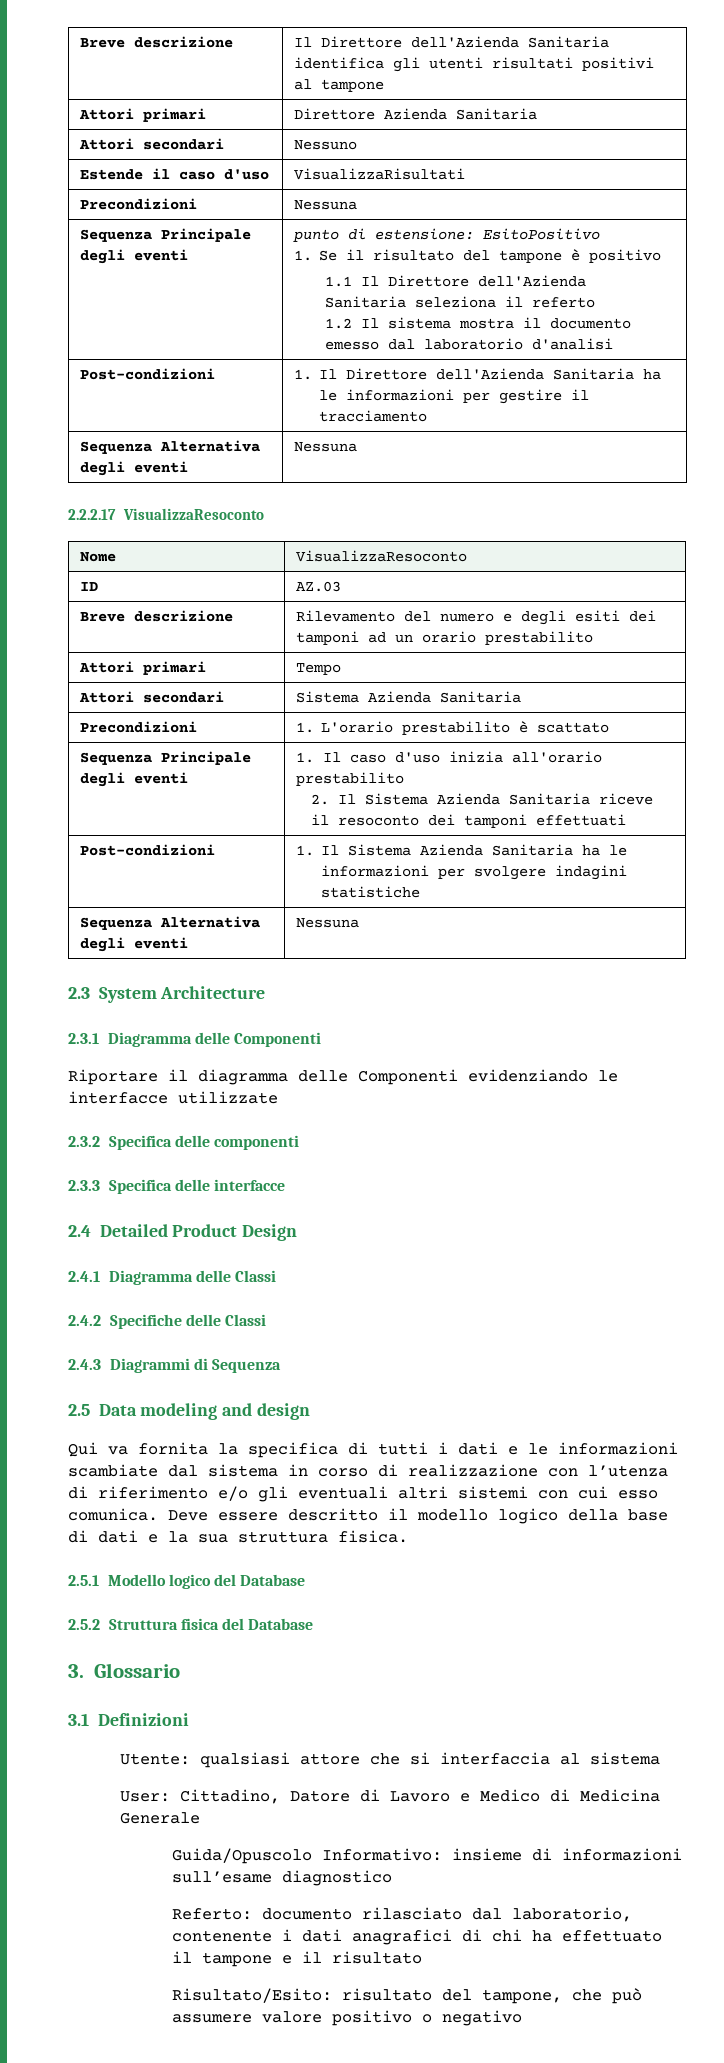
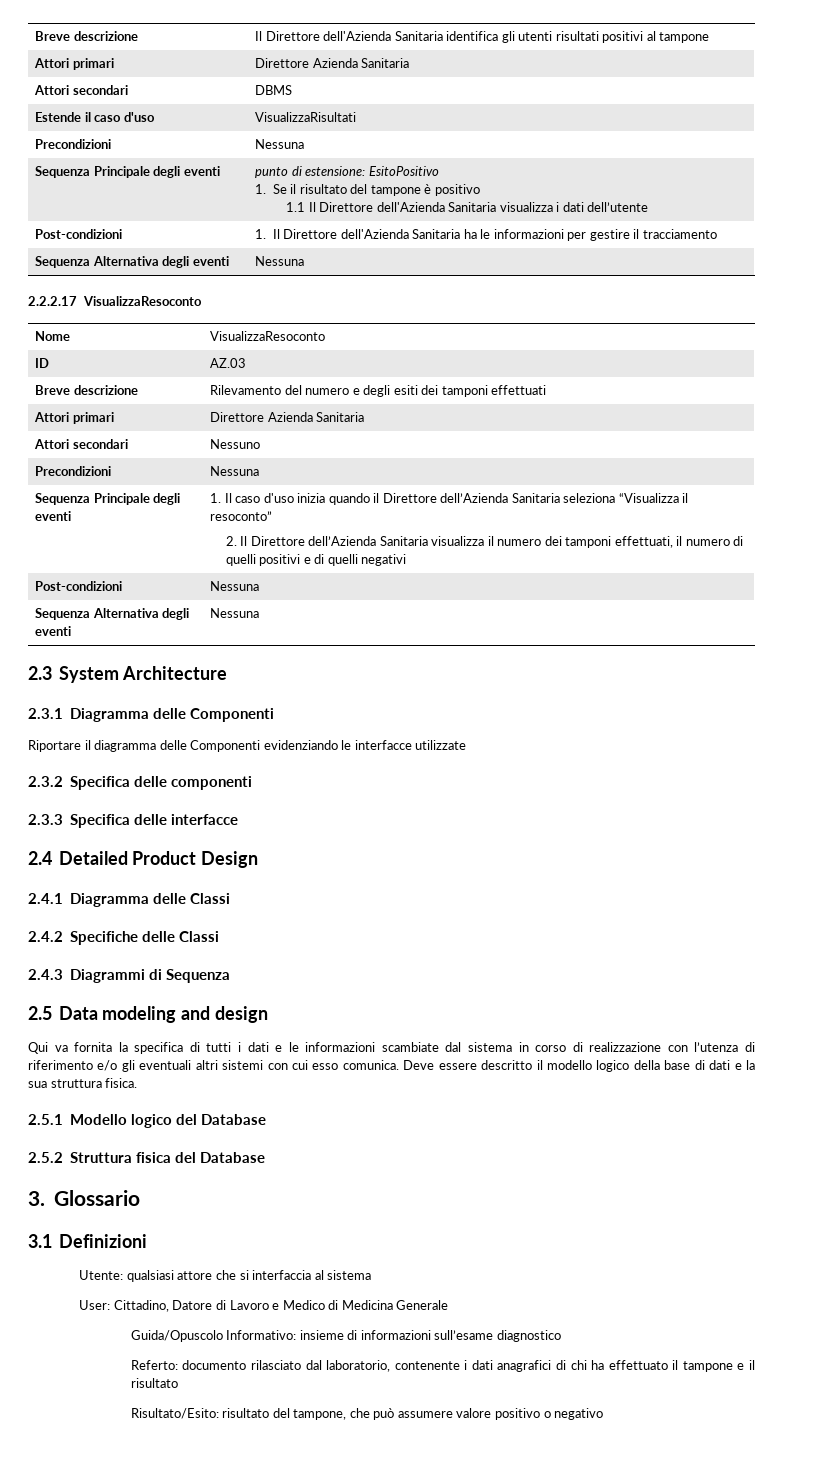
[293,140,357,150] Nessuno -> [255,85,293,95] DBMS
[414,296,595,308] [324,317,631,329] [324,338,613,350] seleziona il referto // 1.2 Il sistema mostra il documento emesso dal laboratorio d'analisi -> [499,202,649,212] visualizza i dati dell’utente
[367,631,593,645] [78,661,206,675] [295,663,341,675] [78,691,224,703] [295,691,521,703] [79,721,197,733] [295,721,610,735] ad un orario prestabilito // Attori primari | Tempo // Attori secondari | Sistema Azienda Sanitaria // Precondizioni | 1. L'orario prestabilito è scattato -> [491,385,547,395] [34,412,114,424] [210,412,365,422] [34,439,128,449] [210,439,261,449] [35,466,112,476] [210,466,260,476] effettuati // Attori primari | Direttore Azienda Sanitaria // Attori secondari | Nessuno // Precondizioni | Nessuna
[511,751,602,763] [295,772,404,786] [311,793,654,805] [311,814,627,828] [79,844,215,856] [295,844,628,856] [321,865,628,880] [321,886,421,898] all'orario prestabilito // 2. Il Sistema Azienda Sanitaria riceve il resoconto dei tamponi effettuati // Post-condizioni | 1. Il Sistema Azienda Sanitaria ha le informazioni per svolgere indagini statistiche -> [328,493,689,505] [210,511,273,521] [225,536,744,548] [225,554,407,566] [35,581,123,591] [210,581,260,591] quando il Direttore dell’Azienda Sanitaria seleziona “Visualizza il resoconto” // 2. Il Direttore dell’Azienda Sanitaria visualizza il numero dei tamponi effettuati, il numero di quelli positivi e di quelli negativi // Post-condizioni | Nessuna

